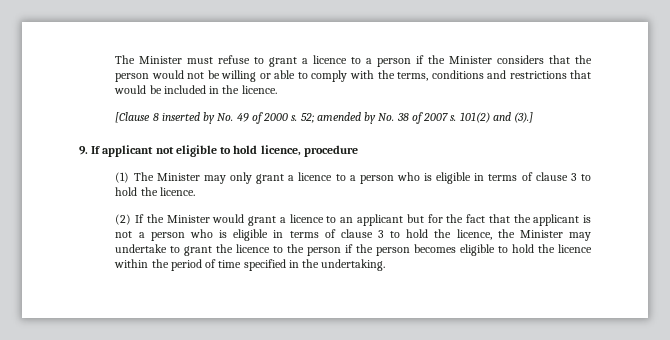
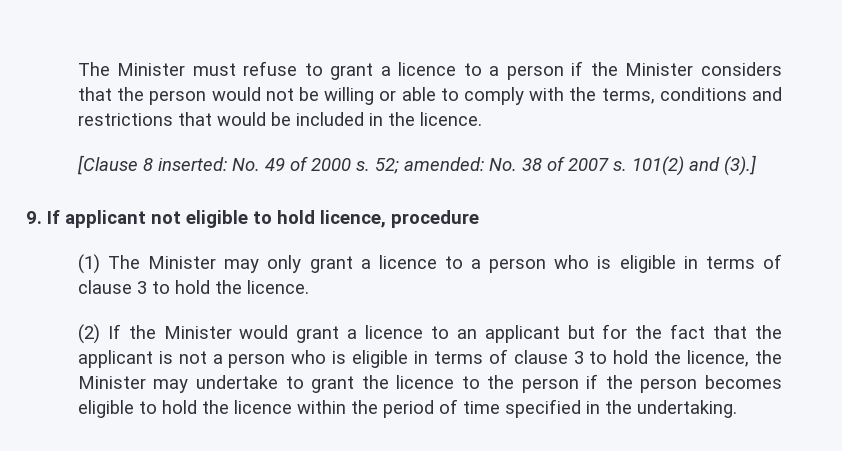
[161,112,216,124] inserted by -> [157,157,227,171] inserted:
[316,112,377,124] amended by -> [403,157,484,171] amended:

